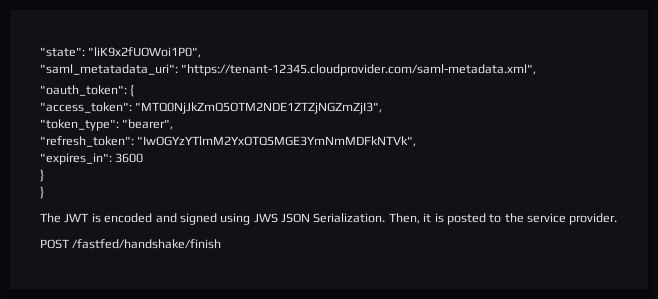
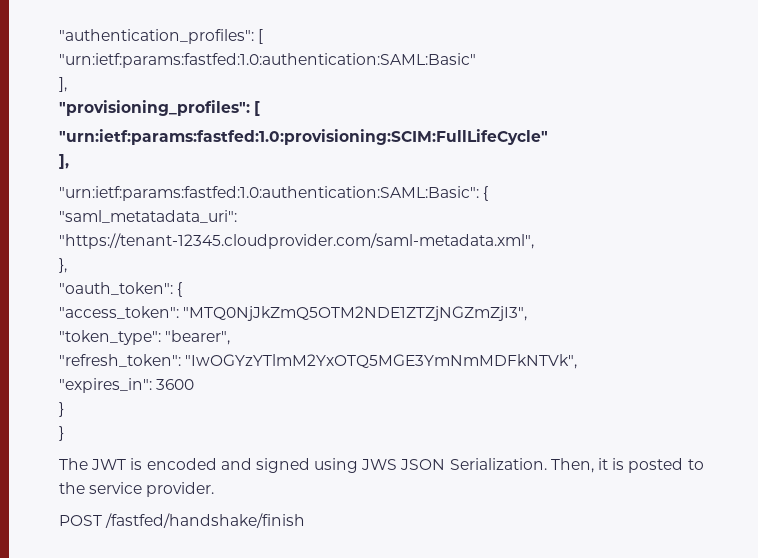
[40,47,202,58] "state": "liK9x2fUOWoi1P0", -> [59,29,264,44] [59,53,476,68] [59,77,67,92] [59,100,261,116] [59,129,548,145] [59,154,69,169] [59,186,489,201] "authentication_profiles": [ // "urn:ietf:params:fastfed:1.0:authentication:SAML:Basic" // ], // "provisioning_profiles": [ // "urn:ietf:params:fastfed:1.0:provisioning:SCIM:FullLifeCycle" // ], // "urn:ietf:params:fastfed:1.0:authentication:SAML:Basic": {
(178, 69) none -> (237, 216) //
(537, 70) none -> [59,258,67,273] // },

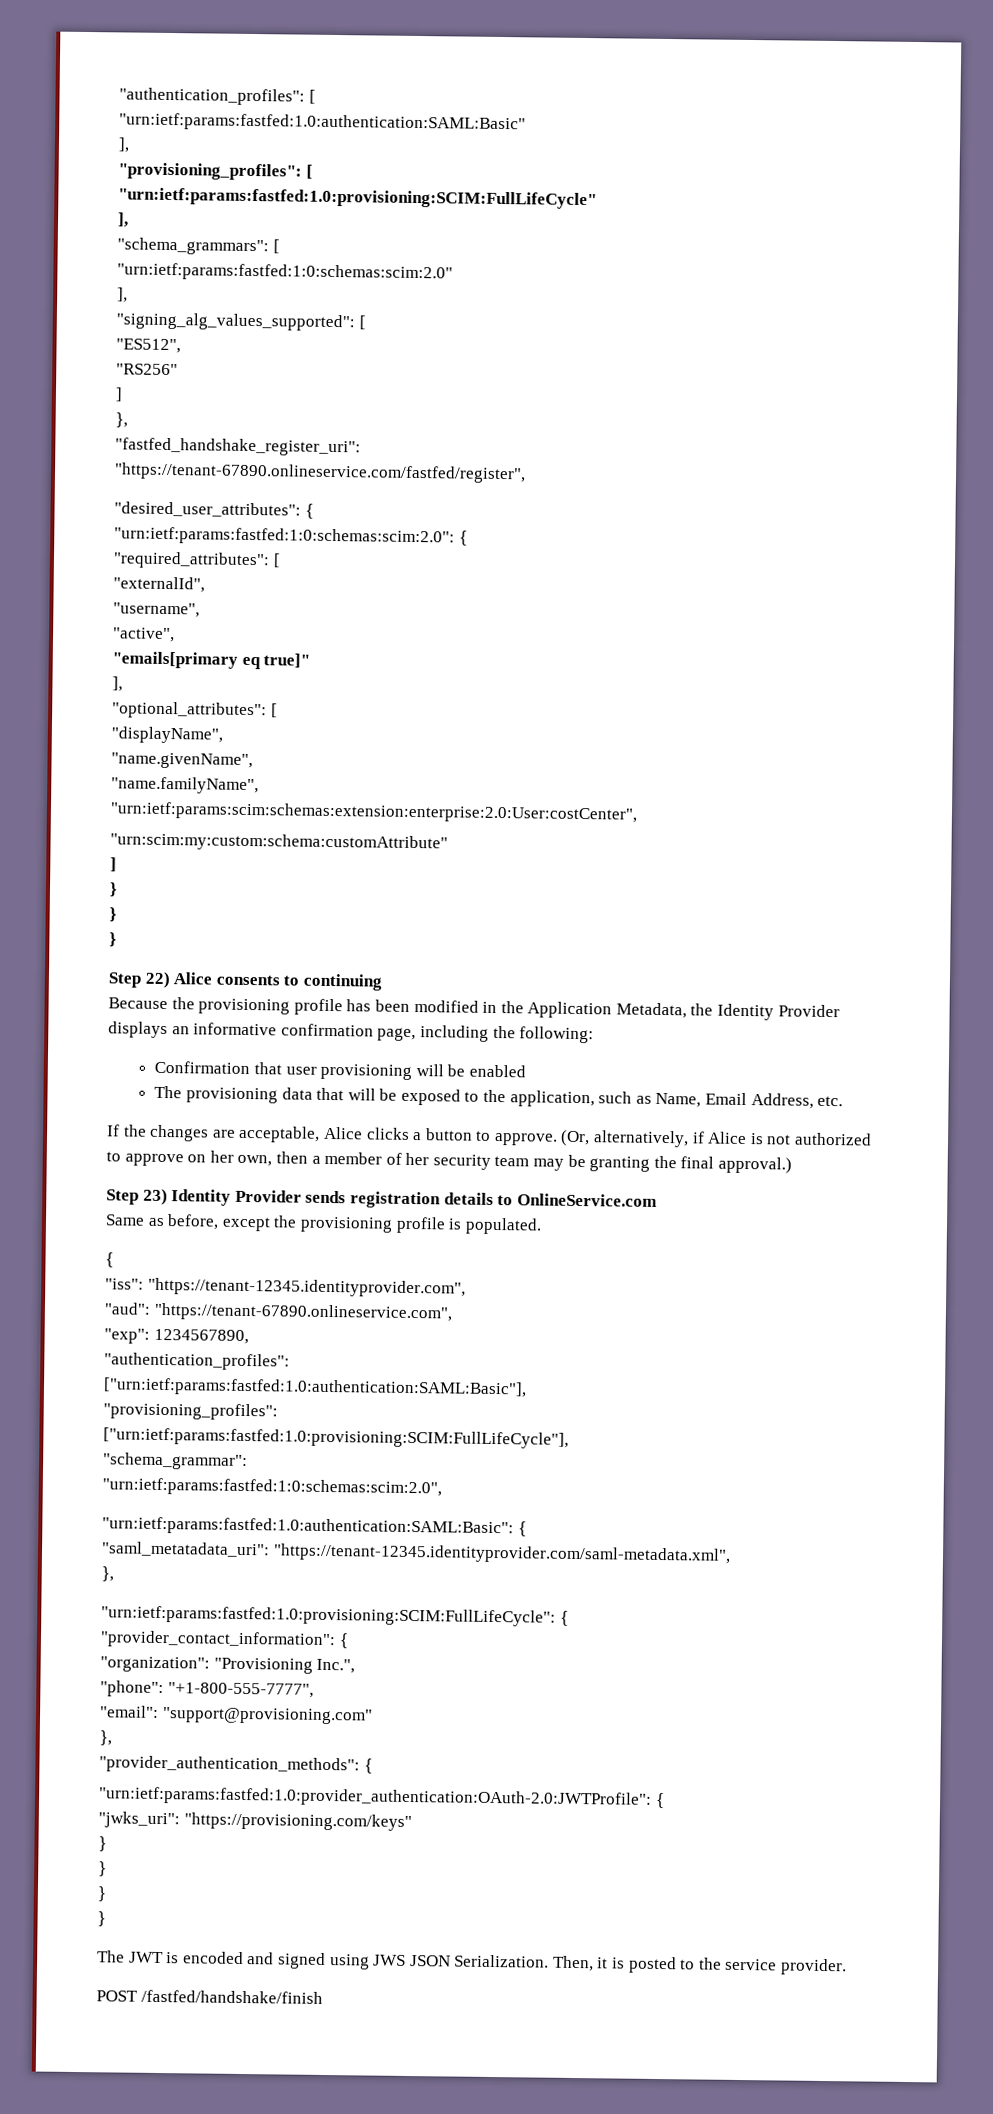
(69, 161) none -> [117,237,280,256] [117,262,453,283] [117,287,128,303] [116,312,366,332] [116,338,181,354] [116,363,178,376] [115,387,123,402] [115,412,128,428] [115,437,361,457] [114,462,526,484] [114,501,314,519] [114,526,468,547] [113,551,281,570] [113,576,205,593] [113,602,200,618] [112,627,175,643] [112,651,311,670] [112,676,123,692] [112,701,278,720] [111,726,223,744] [111,752,253,770] [111,776,259,795] [110,801,638,824] [110,832,448,853] [110,857,117,872] [109,882,118,897] [109,907,117,922] [109,932,117,947] [108,971,382,991] [108,997,840,1021] [108,1021,595,1044] [154,1060,526,1080] [154,1085,844,1109] [107,1124,873,1148] [106,1150,793,1174] [106,1188,657,1209] [105,1214,542,1235] [105,1252,114,1268] [105,1277,466,1298] [104,1302,452,1323] [104,1328,249,1345] [104,1352,290,1371] [103,1377,527,1399] [103,1402,278,1421] [103,1427,569,1449] [103,1452,248,1471] [102,1477,442,1498] // "schema_grammars": [ // "urn:ietf:params:fastfed:1:0:schemas:scim:2.0" // ], // "signing_alg_values_supported": [ // "ES512", // "RS256" // ] // }, // "fastfed_handshake_register_uri": // "https://tenant-67890.onlineservice.com/fastfed/register", // "desired_user_attributes": { // "urn:ietf:params:fastfed:1:0:schemas:scim:2.0": { // "required_attributes": [ // "externalId", // "username", // "active", // "emails[primary eq true]" // ], // "optional_attributes": [ // "displayName", // "name.givenName", // "name.familyName", // "urn:ietf:params:scim:schemas:extension:enterprise:2.0:User:costCenter", // "urn:scim:my:custom:schema:customAttribute" // ] // } // } // } // Step 22) Alice consents to continuing // Because the provisioning profile has been modified in the Application Metadata, the Identity Provider displays an informative confirmation page, including the following: // Confirmation that user provisioning will be enabled // The provisioning data that will be exposed to the application, such as Name, Email Address, etc. // If the changes are acceptable, Alice clicks a button to approve. (Or, alternatively, if Alice is not authorized to approve on her own, then a member of her security team may be granting the final approval.) // Step 23) Identity Provider sends registration details to OnlineService.com // Same as before, except the provisioning profile is populated. // { // "iss": "https://tenant-12345.identityprovider.com", // "aud": "https://tenant-67890.onlineservice.com", // "exp": 1234567890, // "authentication_profiles": // ["urn:ietf:params:fastfed:1.0:authentication:SAML:Basic"], // "provisioning_profiles": // ["urn:ietf:params:fastfed:1.0:provisioning:SCIM:FullLifeCycle"], // "schema_grammar": // "urn:ietf:params:fastfed:1:0:schemas:scim:2.0",
[59,233,534,249] [59,258,67,273] [59,282,183,297] [59,306,528,321] [59,330,231,345] [59,354,578,369] [59,378,195,393] // "https://tenant-12345.cloudprovider.com/saml-metadata.xml", // }, // "oauth_token": { // "access_token": "MTQ0NjJkZmQ5OTM2NDE1ZTZjNGZmZjI3", // "token_type": "bearer", // "refresh_token": "IwOGYzYTlmM2YxOTQ5MGE3YmNmMDFkNTVk", // "expires_in": 3600 -> [272,1543,731,1565] [101,1566,114,1582] [101,1605,569,1627] [100,1630,349,1650] [100,1656,356,1674] [100,1680,314,1698] [100,1705,373,1725] [99,1730,112,1746] [99,1755,373,1775] [98,1786,665,1809] [98,1811,412,1832] [98,1836,107,1852] [98,1861,107,1877] "https://tenant-12345.identityprovider.com/saml-metadata.xml", // }, // "urn:ietf:params:fastfed:1.0:provisioning:SCIM:FullLifeCycle": { // "provider_contact_information": { // "organization": "Provisioning Inc.", // "phone": "+1-800-555-7777", // "email": "support@provisioning.com" // }, // "provider_authentication_methods": { // "urn:ietf:params:fastfed:1.0:provider_authentication:OAuth-2.0:JWTProfile": { // "jwks_uri": "https://provisioning.com/keys" // } // }

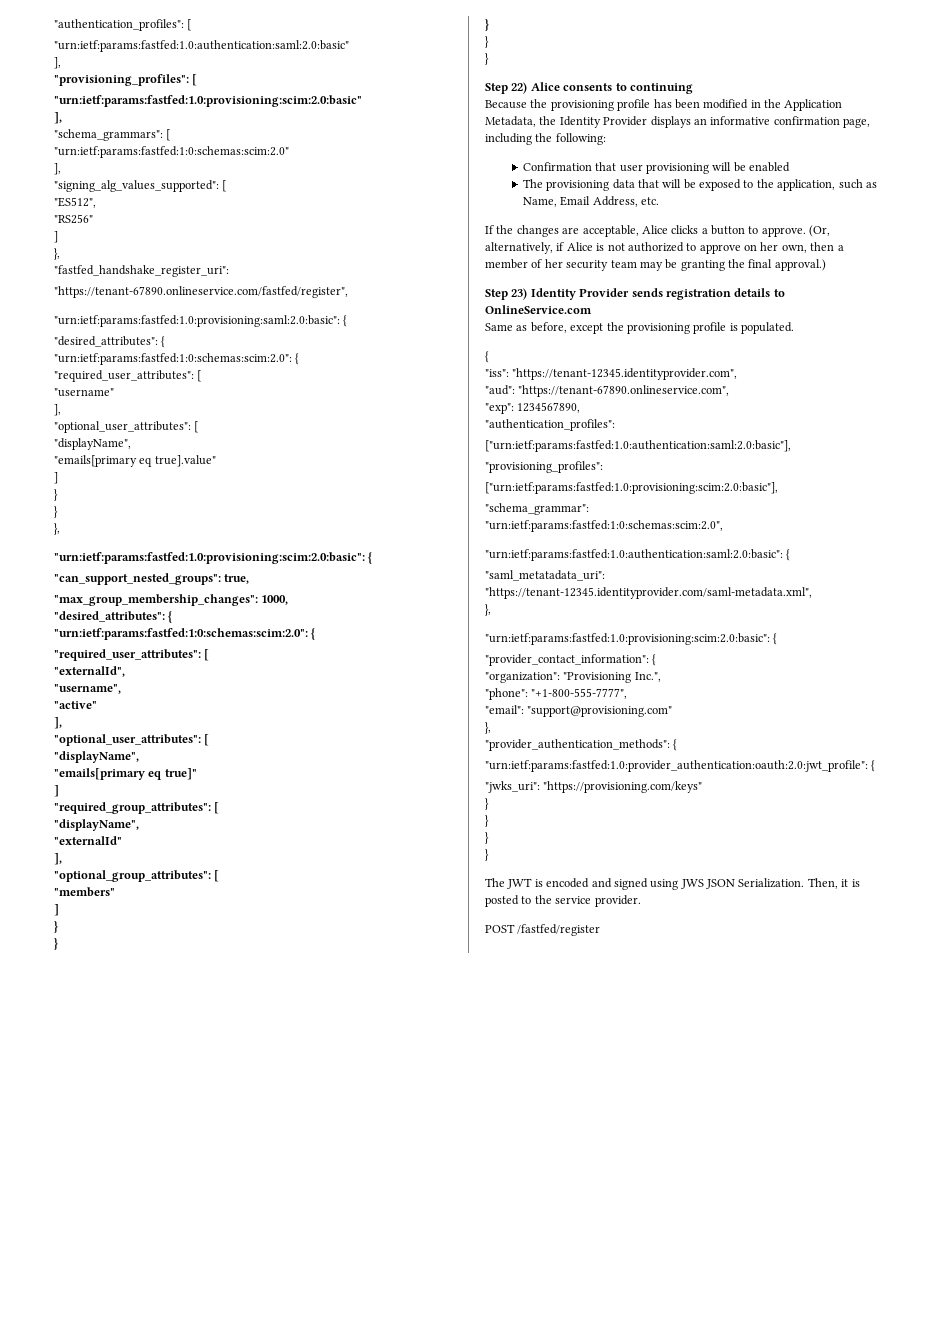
[119,112,526,134] "urn:ietf:params:fastfed:1.0:authentication:SAML:Basic" -> [54,40,349,52] "urn:ietf:params:fastfed:1.0:authentication:saml:2.0:basic"
[118,187,597,210] "urn:ietf:params:fastfed:1.0:provisioning:SCIM:FullLifeCycle" -> [54,95,362,107] "urn:ietf:params:fastfed:1.0:provisioning:scim:2.0:basic"
[114,501,314,519] [114,526,468,547] [113,551,281,570] [113,576,205,593] [113,602,200,618] [112,627,175,643] "desired_user_attributes": { // "urn:ietf:params:fastfed:1:0:schemas:scim:2.0": { // "required_attributes": [ // "externalId", // "username", // "active", -> [54,315,348,327] [54,336,166,348] [54,353,300,365] [54,370,203,382] [54,388,114,397] [54,404,61,416] [54,421,200,433] [54,438,131,450] [54,455,216,467] [54,472,58,484] [54,489,58,501] [54,506,58,518] [54,523,60,535] [54,552,373,564] [54,573,250,585] [54,594,289,606] [54,611,173,623] [54,628,316,640] [54,649,210,661] [54,666,125,677] [54,684,121,694] [54,701,97,709] [54,717,62,729] [54,734,210,746] [54,751,139,763] "urn:ietf:params:fastfed:1.0:provisioning:saml:2.0:basic": { // "desired_attributes": { // "urn:ietf:params:fastfed:1:0:schemas:scim:2.0": { // "required_user_attributes": [ // "username" // ], // "optional_user_attributes": [ // "displayName", // "emails[primary eq true].value" // ] // } // } // }, // "urn:ietf:params:fastfed:1.0:provisioning:scim:2.0:basic": { // "can_support_nested_groups": true, // "max_group_membership_changes": 1000, // "desired_attributes": { // "urn:ietf:params:fastfed:1:0:schemas:scim:2.0": { // "required_user_attributes": [ // "externalId", // "username", // "active" // ], // "optional_user_attributes": [ // "displayName",
[112,676,123,692] [112,701,278,720] [111,726,223,744] [111,752,253,770] [111,776,259,795] [110,801,638,824] [110,832,448,853] ], // "optional_attributes": [ // "displayName", // "name.givenName", // "name.familyName", // "urn:ietf:params:scim:schemas:extension:enterprise:2.0:User:costCenter", // "urn:scim:my:custom:schema:customAttribute" -> [54,785,59,797] [54,802,220,814] [54,819,139,831] [54,836,122,845] [54,853,62,865] [54,870,220,882] [54,887,115,897] ] // "required_group_attributes": [ // "displayName", // "externalId" // ], // "optional_group_attributes": [ // "members"
(117, 939) none -> [485,36,489,48] [485,53,489,65] // } // }
[103,1377,527,1399] ["urn:ietf:params:fastfed:1.0:authentication:SAML:Basic"], -> [485,440,791,452] ["urn:ietf:params:fastfed:1.0:authentication:saml:2.0:basic"],
[103,1427,569,1449] ["urn:ietf:params:fastfed:1.0:provisioning:SCIM:FullLifeCycle"], -> [485,482,778,494] ["urn:ietf:params:fastfed:1.0:provisioning:scim:2.0:basic"],
[102,1516,514,1538] "urn:ietf:params:fastfed:1.0:authentication:SAML:Basic": -> [485,549,783,561] "urn:ietf:params:fastfed:1.0:authentication:saml:2.0:basic":
[101,1605,556,1627] "urn:ietf:params:fastfed:1.0:provisioning:SCIM:FullLifeCycle": -> [485,633,770,645] "urn:ietf:params:fastfed:1.0:provisioning:scim:2.0:basic":
[98,1786,652,1809] "urn:ietf:params:fastfed:1.0:provider_authentication:OAuth-2.0:JWTProfile": -> [485,760,868,772] "urn:ietf:params:fastfed:1.0:provider_authentication:oauth:2.0:jwt_profile":
[140,1989,323,2004] /fastfed/handshake/finish -> [517,924,601,936] /fastfed/register

